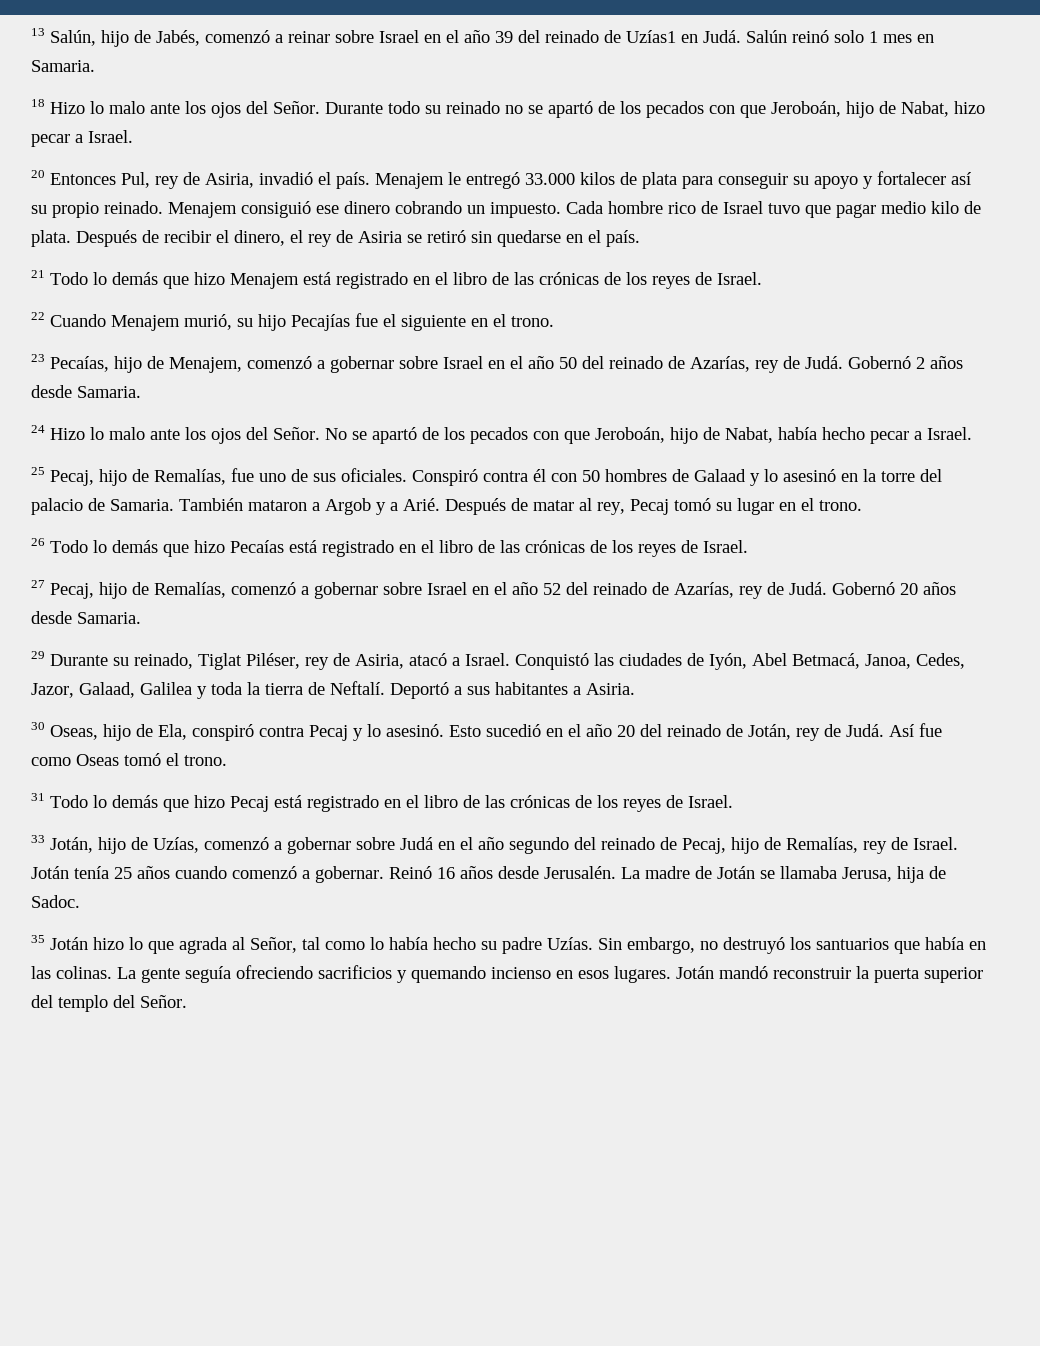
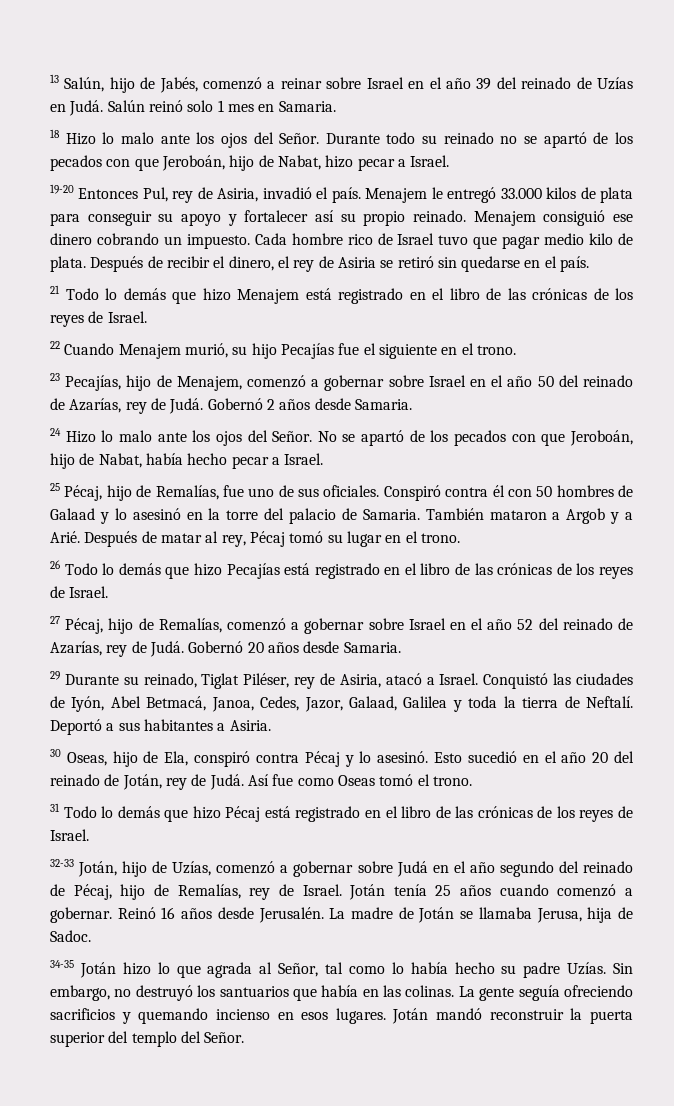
[626,30,676,43] Uzías1 -> [597,77,634,90] Uzías
[31,170,45,178] 20 -> [50,184,74,194] 19-20
[50,356,109,372] Pecaías, -> [65,375,122,391] Pecajías,
[50,470,94,486] Pecaj, -> [64,485,103,501] Pécaj,
[630,499,669,515] Pecaj -> [249,531,285,547] Pécaj
[230,540,284,553] Pecaías -> [226,563,280,579] Pecajías
[50,583,94,599] Pecaj, -> [65,618,104,634] Pécaj,
[309,725,348,741] Pecaj -> [304,751,340,767] Pécaj
[230,796,269,812] Pecaj -> [225,806,261,822] Pécaj
[31,835,45,843] 33 -> [50,859,74,867] 32-33
[682,838,726,854] Pecaj, -> [73,884,112,900] Pécaj,
[31,935,45,943] 35 -> [50,960,74,968] 34-35

